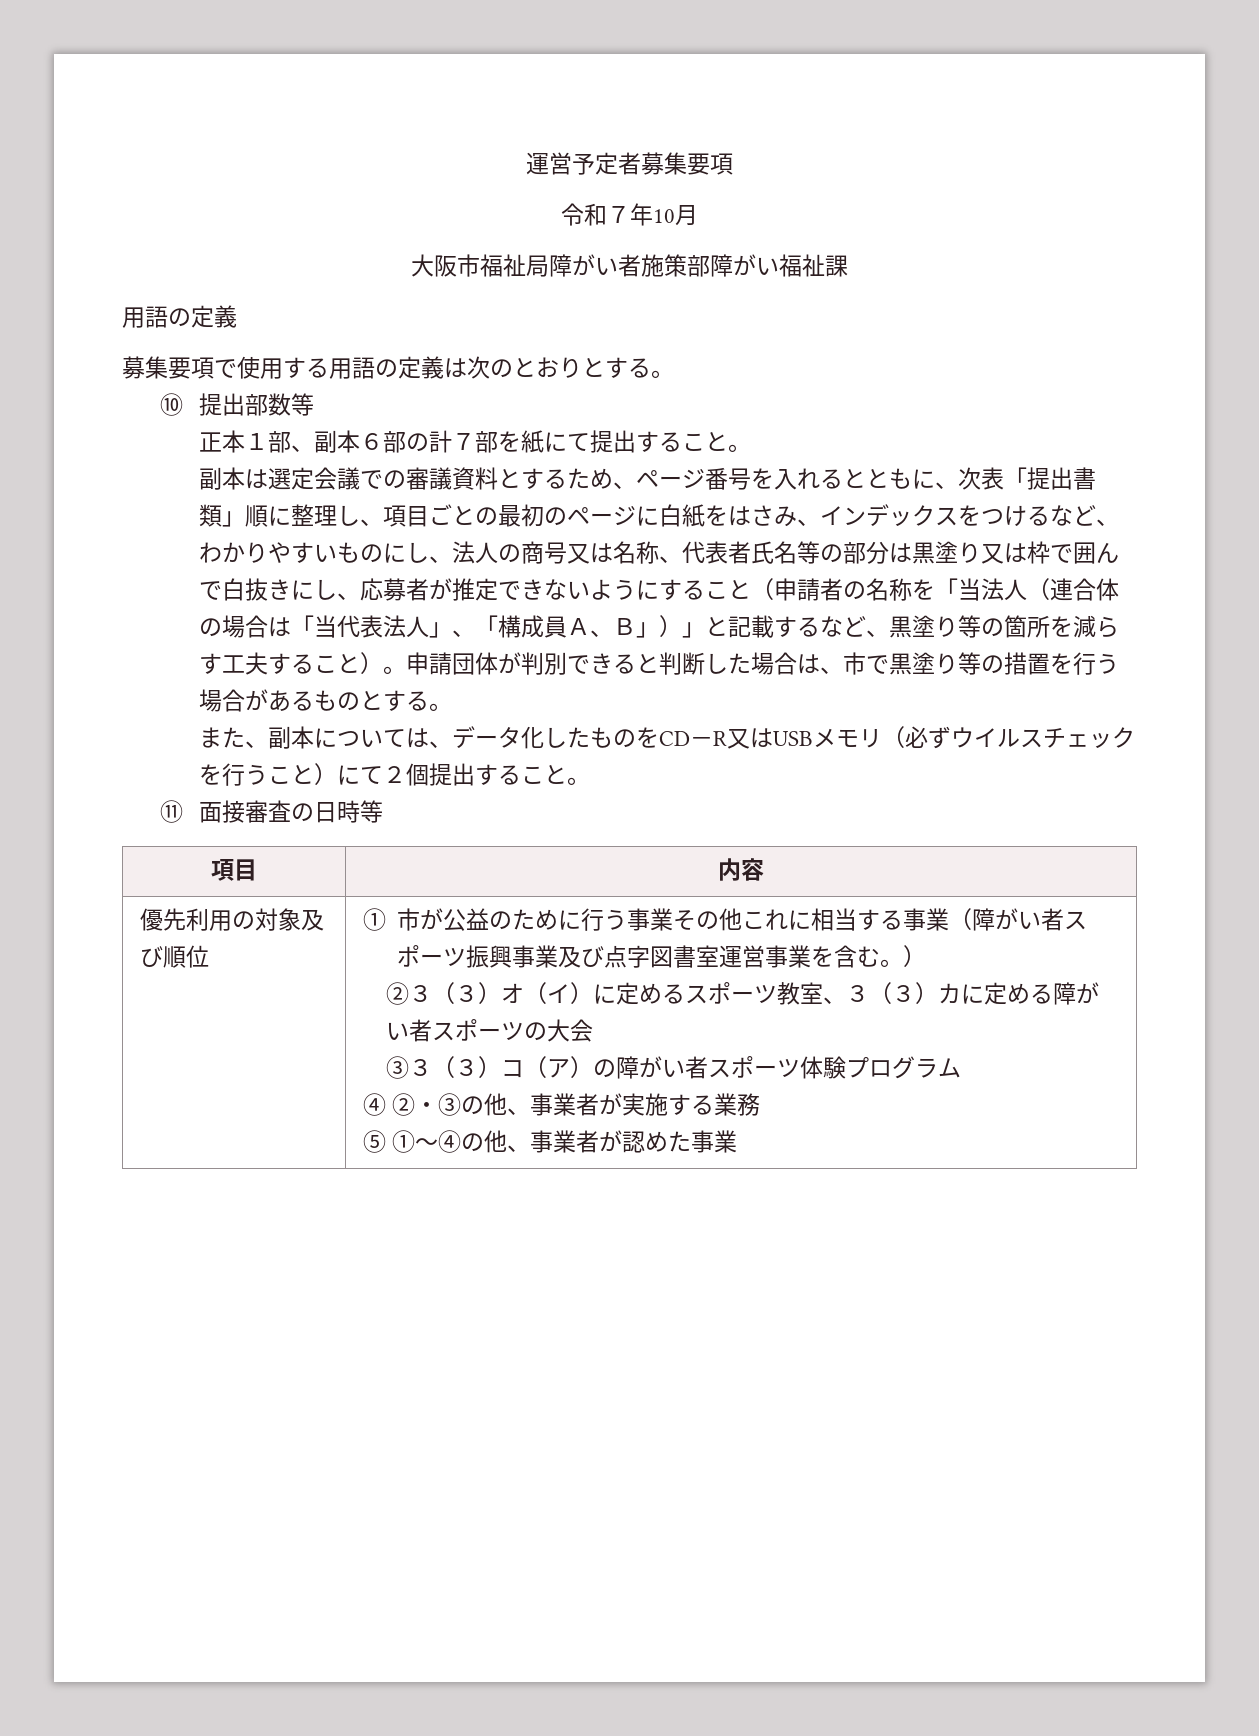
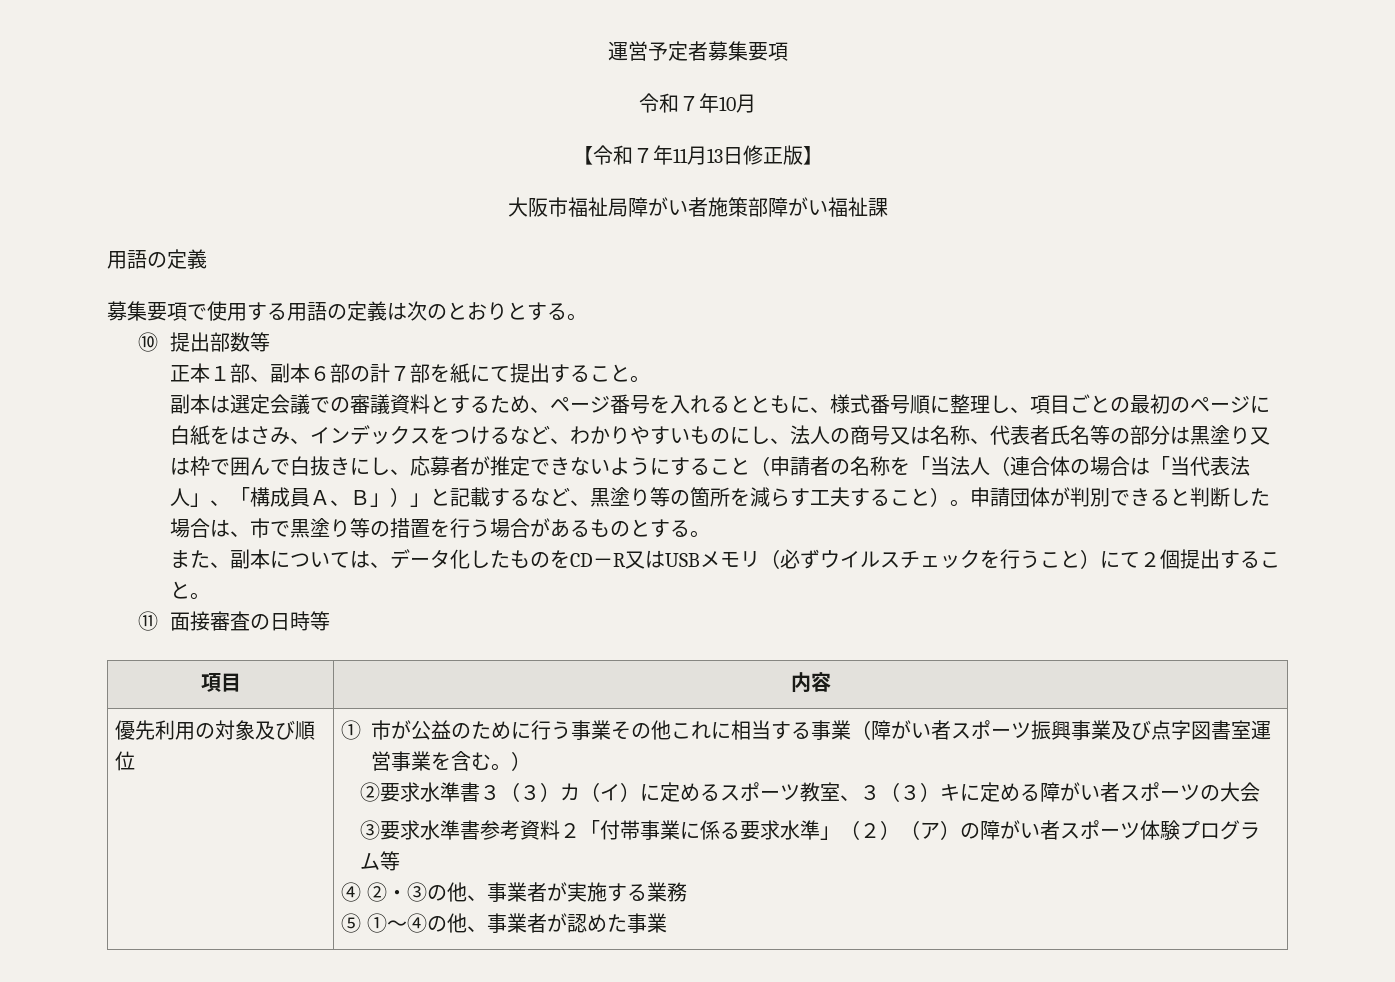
(698, 215) none -> [572,145,823,165] // 【令和７年11月13日修正版】
[957,467,1096,490] [198,504,245,527] 次表「提出書類」 -> [829,394,910,414] 様式番号
[408,982,524,1004] ３（３）オ -> [379,782,580,802] 要求水準書３（３）カ
[937,983,961,1004] カ -> [939,784,960,801] キ
[408,1056,524,1078] ３（３）コ -> [379,820,900,840] 要求水準書参考資料２「付帯事業に係る要求水準」（２）
(961, 1068) none -> [379,851,400,871] 等

